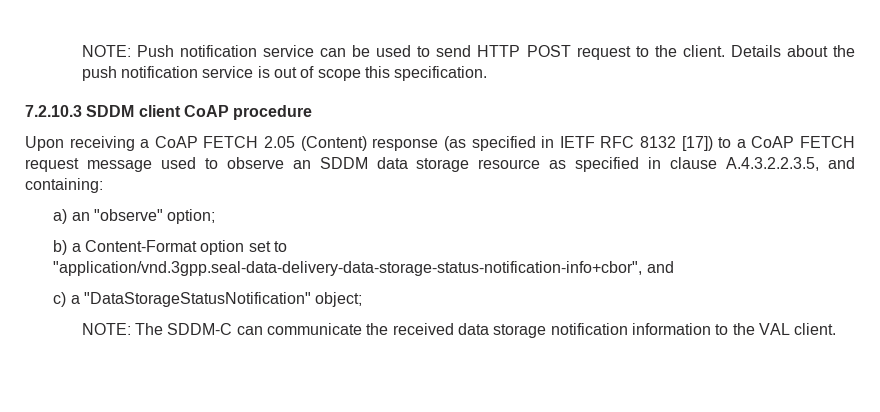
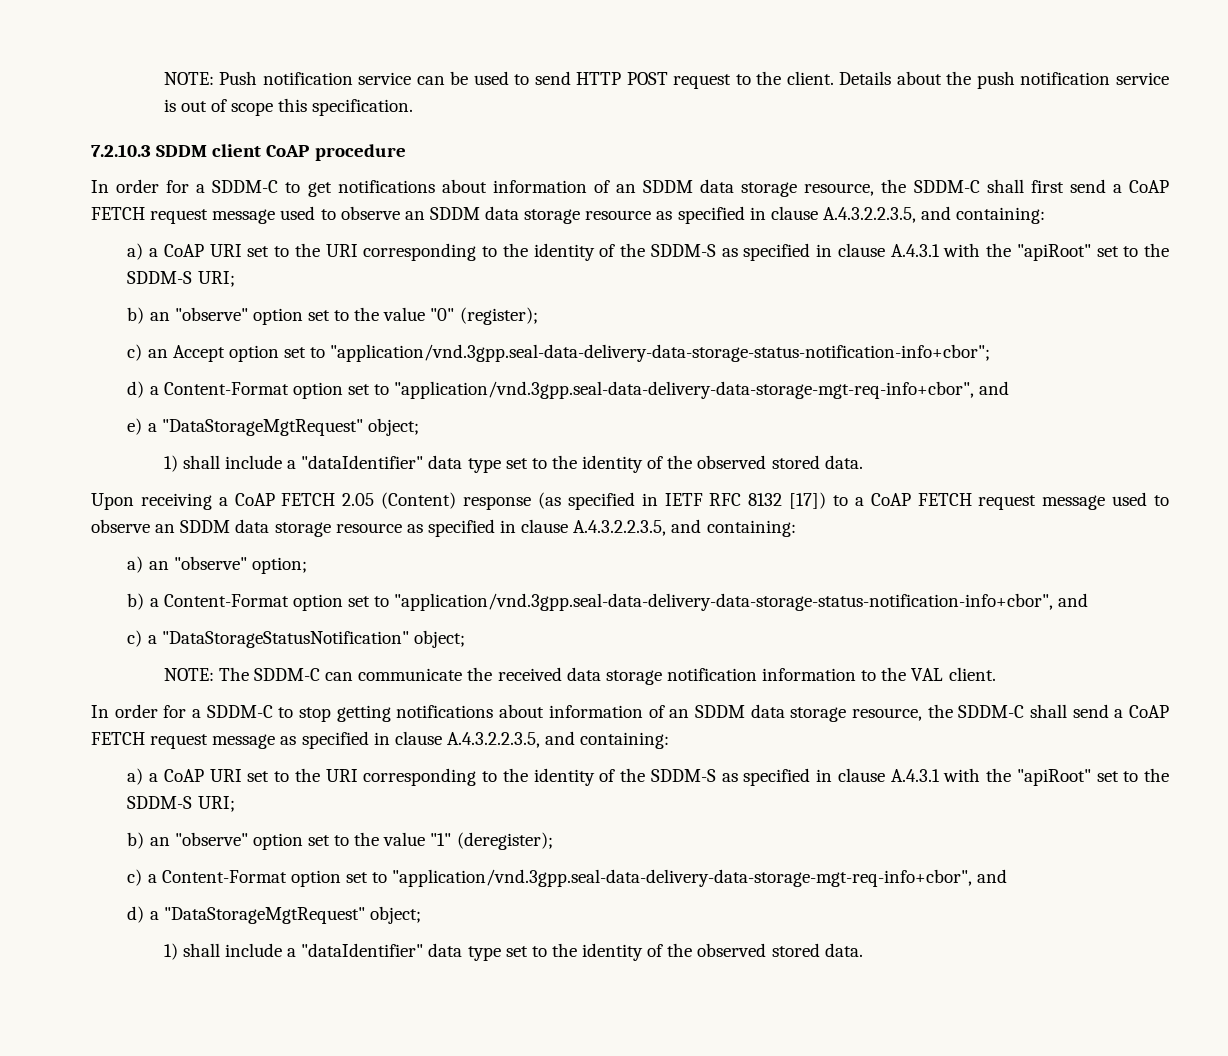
(313, 112) none -> [91,179,1169,197] [91,206,1046,224] [127,243,1169,261] [127,271,235,287] [127,307,538,325] [127,344,991,362] [127,381,1010,399] [127,418,419,436] [163,455,863,473] // In order for a SDDM-C to get notifications about information of an SDDM data storage resource, the SDDM-C shall first send a CoAP FETCH request message used to observe an SDDM data storage resource as specified in clause A.4.3.2.2.3.5, and containing: // a) a CoAP URI set to the URI corresponding to the identity of the SDDM-S as specified in clause A.4.3.1 with the "apiRoot" set to the SDDM-S URI; // b) an "observe" option set to the value "0" (register); // c) an Accept option set to "application/vnd.3gpp.seal-data-delivery-data-storage-status-notification-info+cbor"; // d) a Content-Format option set to "application/vnd.3gpp.seal-data-delivery-data-storage-mgt-req-info+cbor", and // e) a "DataStorageMgtRequest" object; // 1) shall include a "dataIdentifier" data type set to the identity of the observed stored data.
(837, 329) none -> [91,704,1169,722] [91,731,670,749] [127,768,1169,786] [127,796,235,812] [127,832,553,850] [127,869,1008,887] [127,906,421,924] [163,943,863,961] // In order for a SDDM-C to stop getting notifications about information of an SDDM data storage resource, the SDDM-C shall send a CoAP FETCH request message as specified in clause A.4.3.2.2.3.5, and containing: // a) a CoAP URI set to the URI corresponding to the identity of the SDDM-S as specified in clause A.4.3.1 with the "apiRoot" set to the SDDM-S URI; // b) an "observe" option set to the value "1" (deregister); // c) a Content-Format option set to "application/vnd.3gpp.seal-data-delivery-data-storage-mgt-req-info+cbor", and // d) a "DataStorageMgtRequest" object; // 1) shall include a "dataIdentifier" data type set to the identity of the observed stored data.

